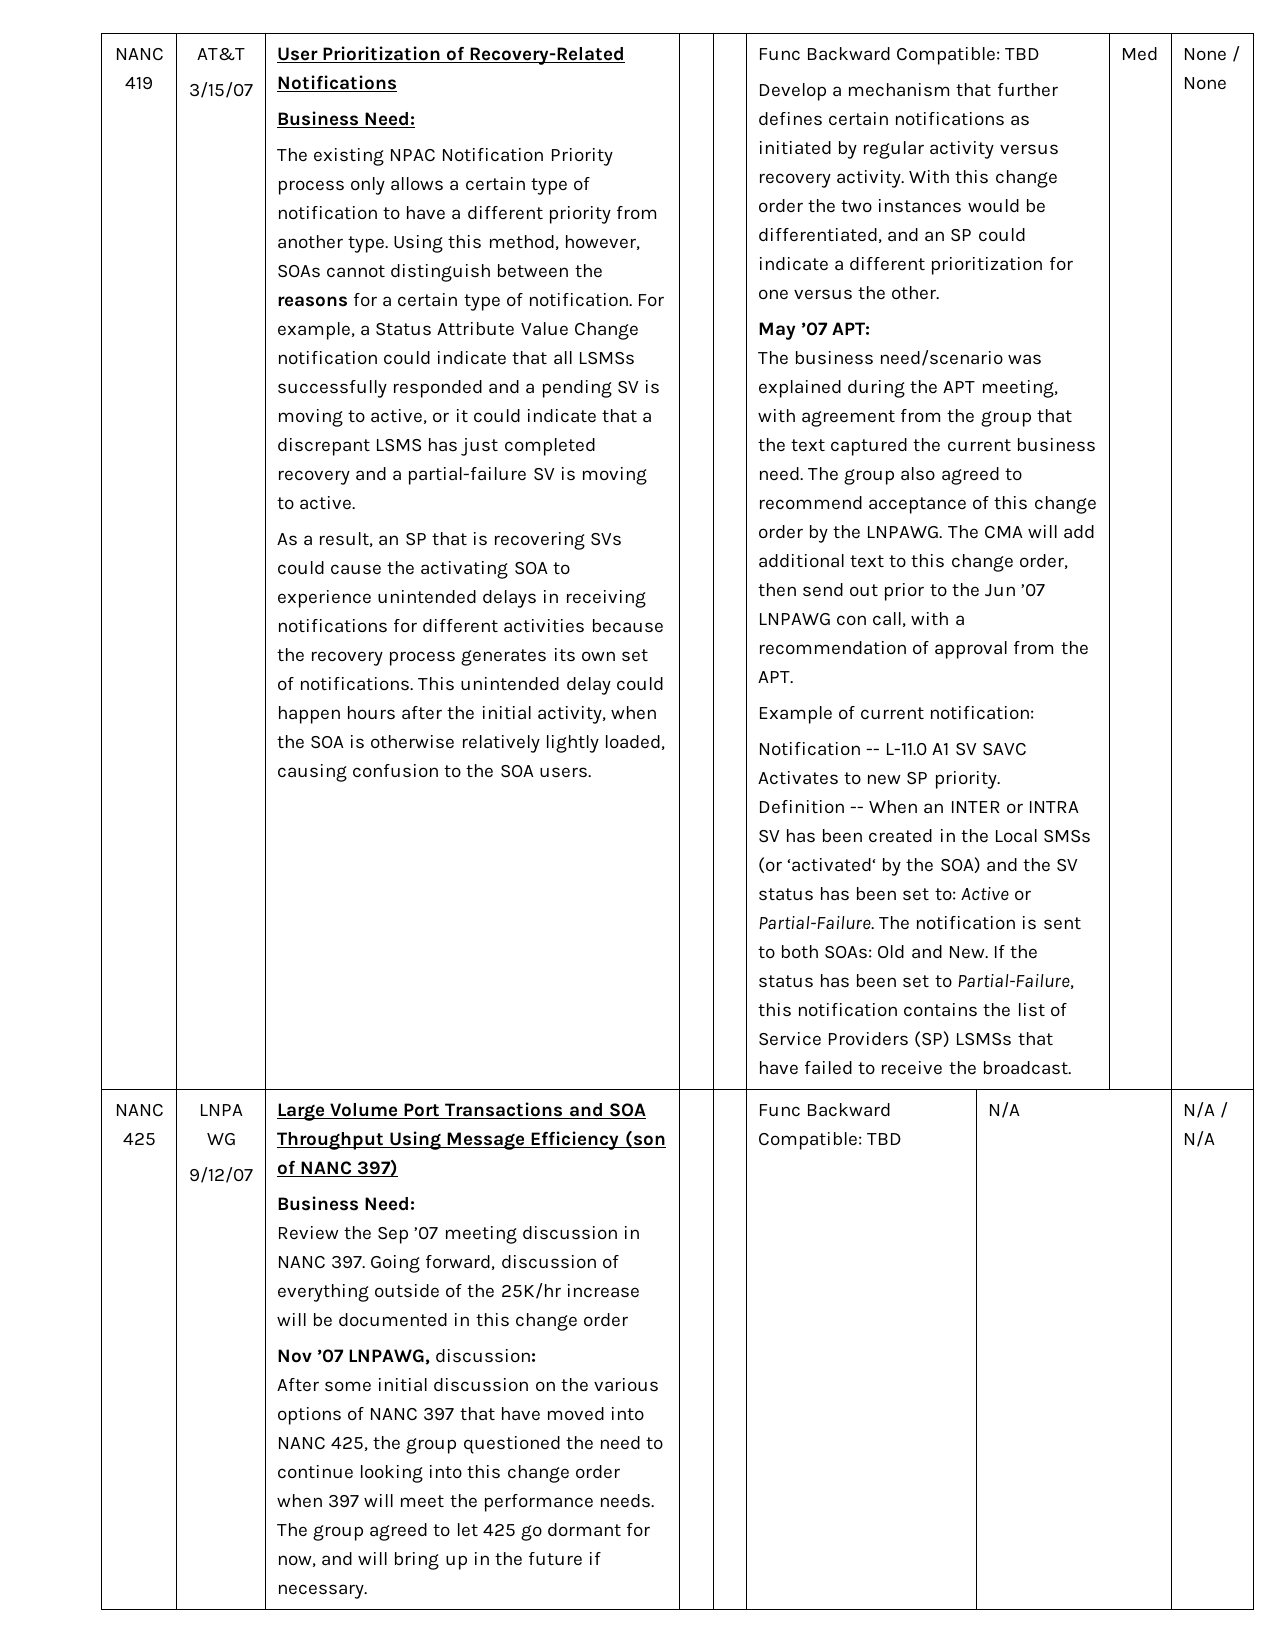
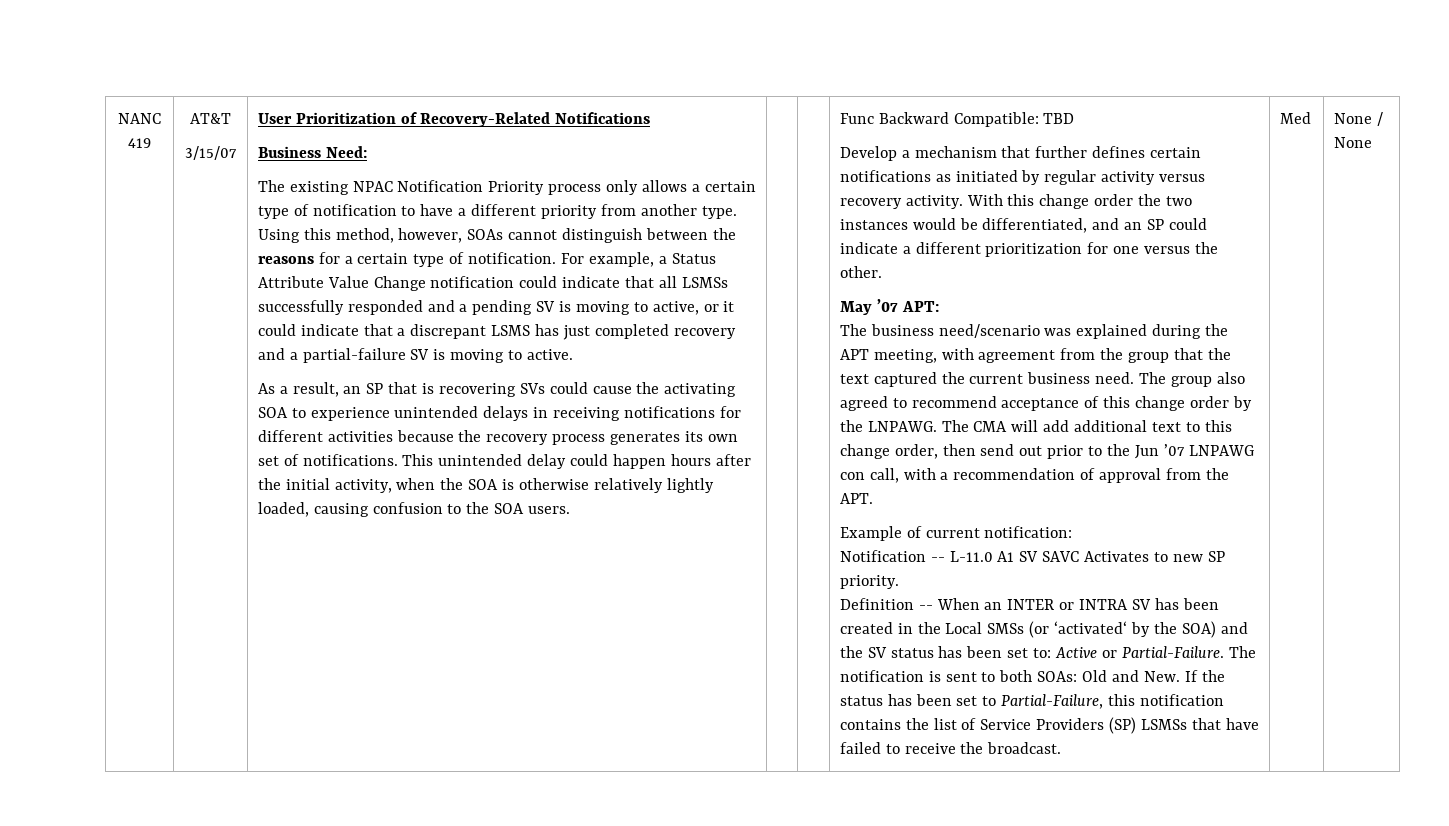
[114,1103,164,1117] [122,1132,156,1146] [199,1104,243,1116] [206,1132,236,1146] [189,1167,253,1183] [276,1102,646,1121] [276,1130,666,1150] [276,1159,399,1177] [276,1196,416,1211] [276,1225,640,1244] [276,1254,619,1273] [276,1283,640,1302] [276,1312,628,1331] [276,1348,537,1365] [276,1377,659,1392] [276,1406,644,1425] [276,1435,663,1454] [276,1464,620,1483] [276,1493,654,1512] [276,1522,651,1541] [276,1551,602,1570] [276,1584,367,1599] [757,1103,892,1117] [757,1131,903,1150] [987,1102,1020,1118] [1182,1102,1229,1118] [1182,1131,1215,1147] // NANC 425 | LNPA WG // 9/12/07 | Large Volume Port Transactions and SOA Throughput Using Message Efficiency (son of NANC 397) // Business Need: // Review the Sep ’07 meeting discussion in NANC 397. Going forward, discussion of everything outside of the 25K/hr increase will be documented in this change order // Nov ’07 LNPAWG, discussion: // After some initial discussion on the various options of NANC 397 that have moved into NANC 425, the group questioned the need to continue looking into this change order when 397 will meet the performance needs. The group agreed to let 425 go dormant for now, and will bring up in the future if necessary. | | | Func Backward Compatible: TBD | N/A | N/A / N/A -> (1372, 142) none

